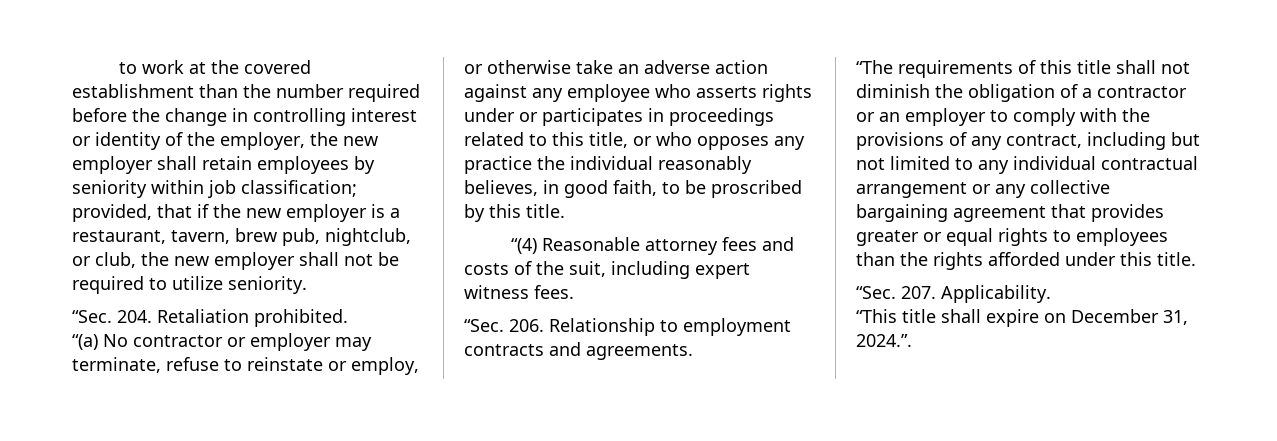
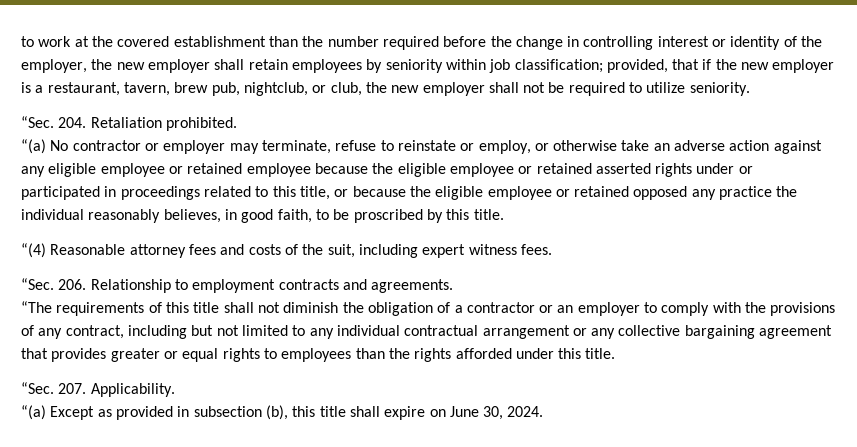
[567,84,757,102] employee who asserts -> [48,163,651,177] eligible employee or retained employee because the eligible employee or retained asserted
[542,108,643,126] participates -> [21,186,100,200] participated
[656,132,769,150] who opposes -> [352,186,688,200] because the eligible employee or retained opposed
[856,309,897,323] “This -> [21,405,316,420] “(a) Except as provided in subsection (b), this
[1071,309,1188,325] [856,334,912,347] December 31, 2024.”. -> [449,406,544,420] June 30, 2024.

